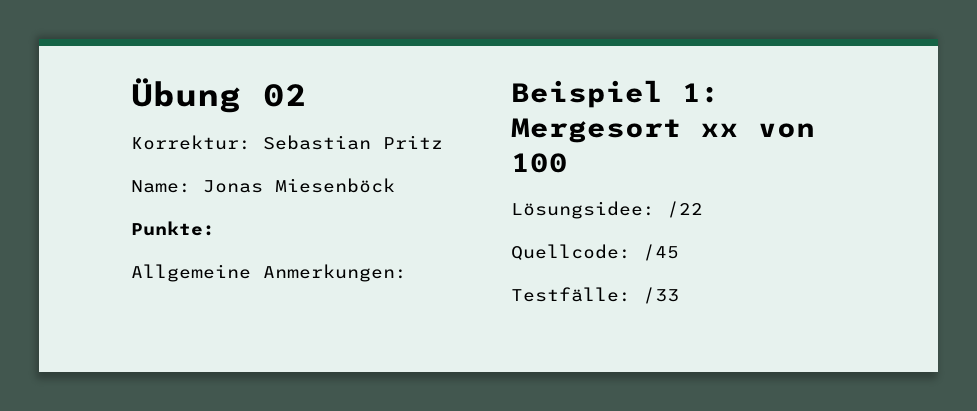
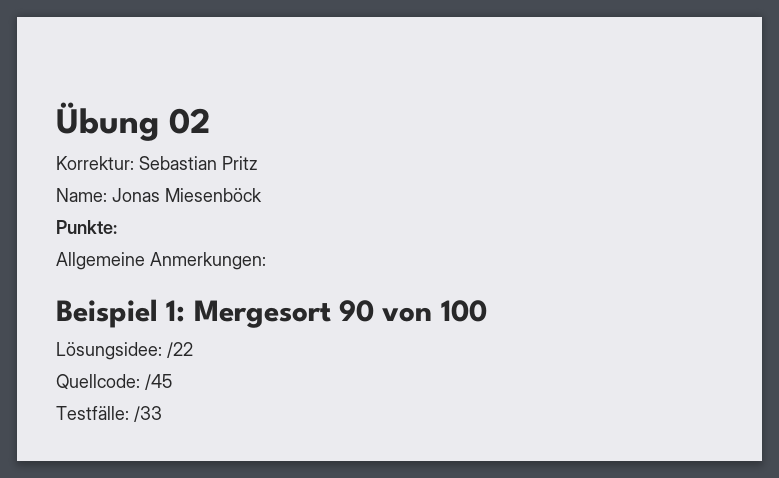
[701,123,739,137] xx -> [339,300,375,322] 90

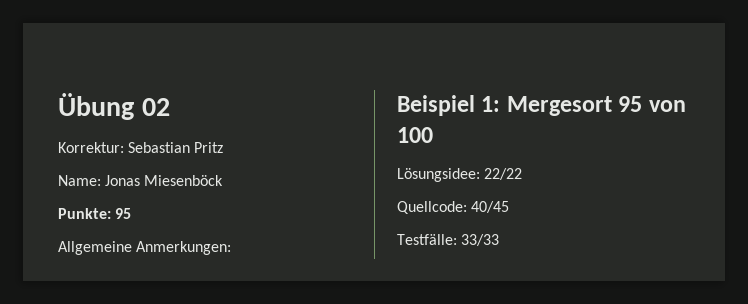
(117, 227) none -> [115,208,132,219] 95
[339,300,375,322] 90 -> [618,96,643,112] 95
[167,342,193,358] /22 -> [484,168,523,180] 22/22
[145,374,172,390] /45 -> [471,201,510,213] 40/45
[134,406,162,422] /33 -> [461,234,500,246] 33/33

